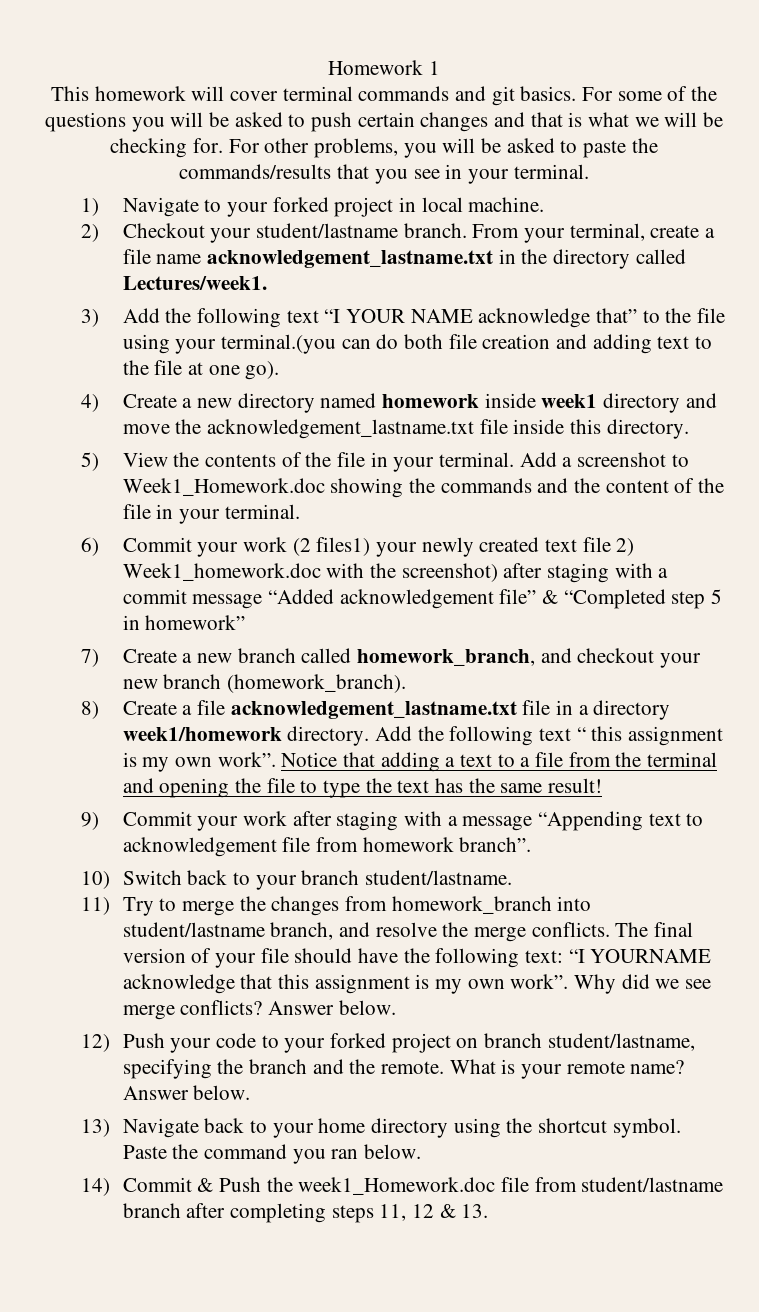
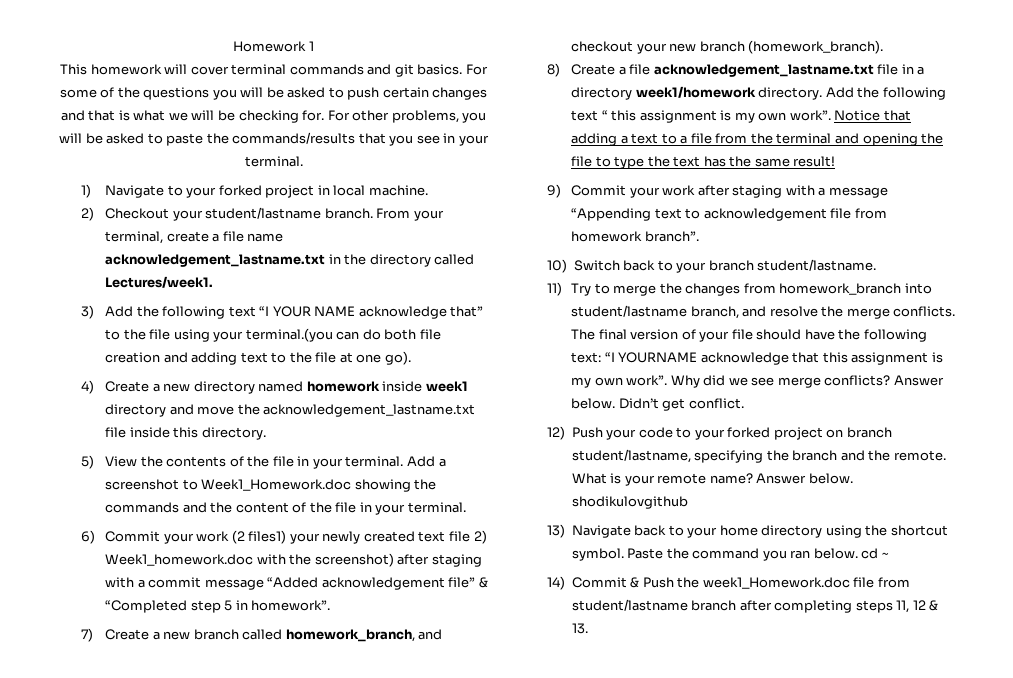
[145,615,246,630] homework” -> [251,600,331,611] homework”.
(396, 1007) none -> [618,398,744,411] Didn’t get conflict.
(251, 1092) none -> [571,496,688,509] shodikulovgithub
(421, 1151) none -> [861,548,889,559] cd ~

